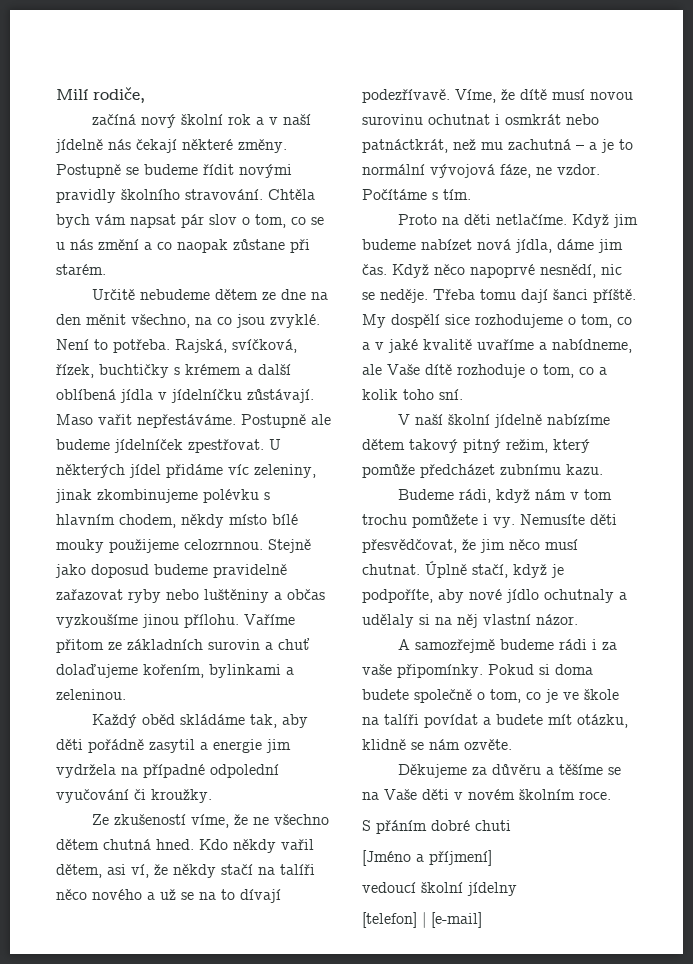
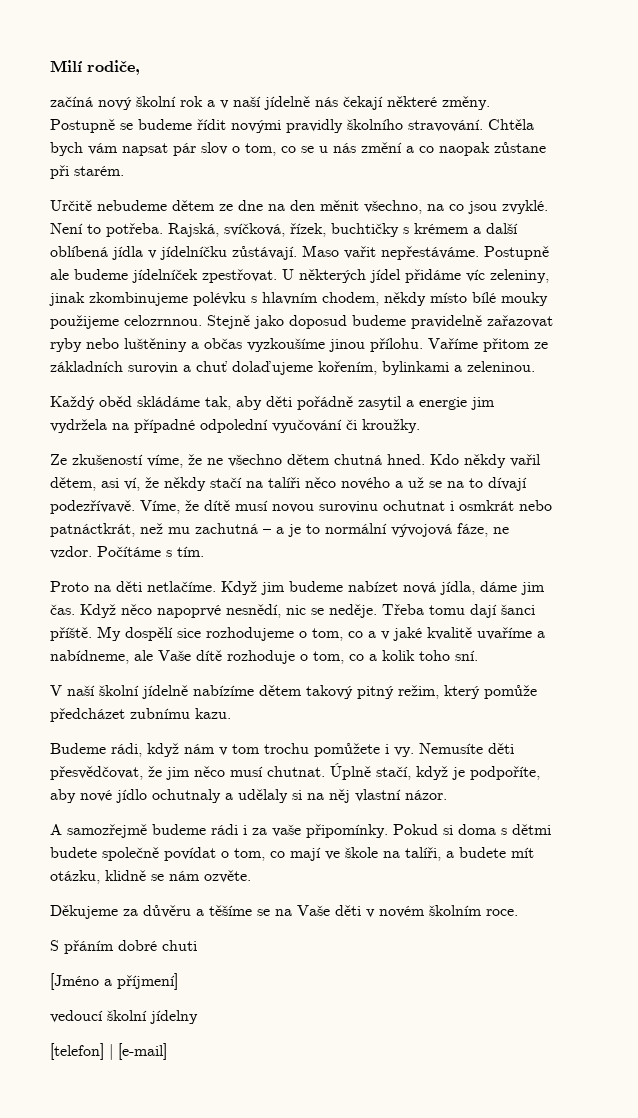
(593, 669) none -> [501,824,551,835] s dětmi
[477,689,558,703] o tom, co je -> [164,847,321,861] povídat o tom, co mají
[384,714,478,728] talíři povídat -> [405,847,441,861] talíři,

